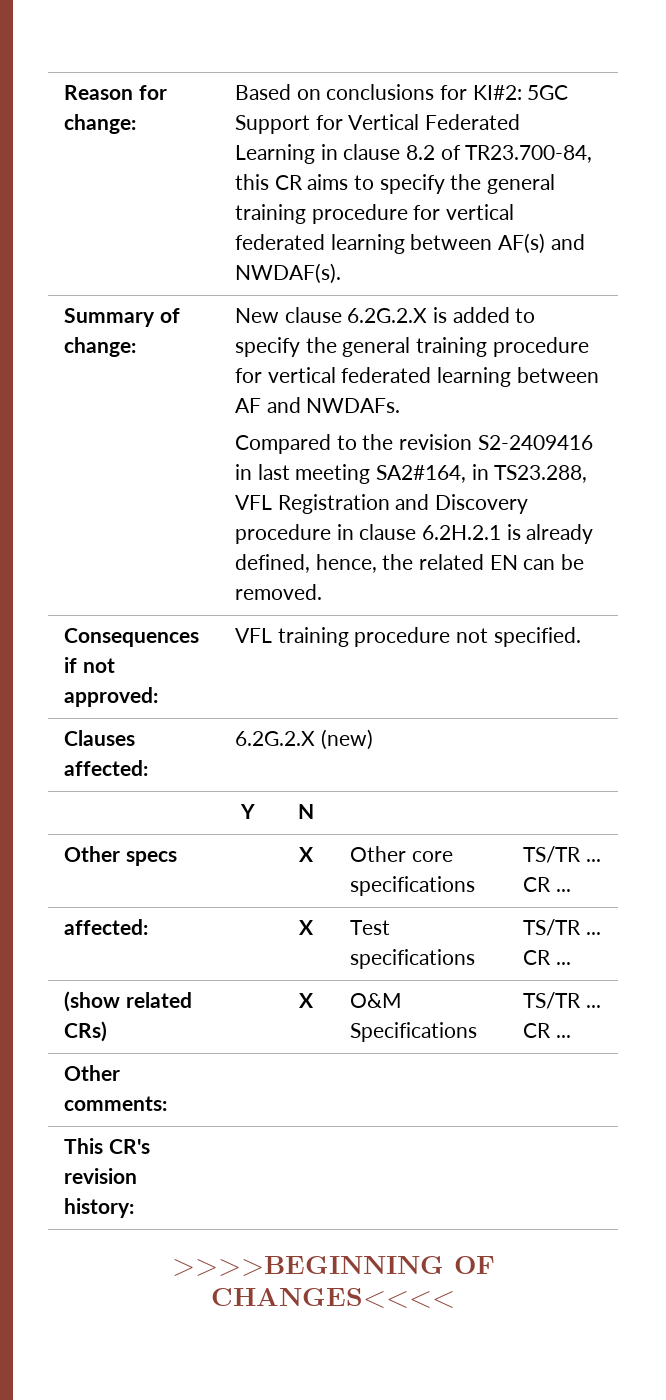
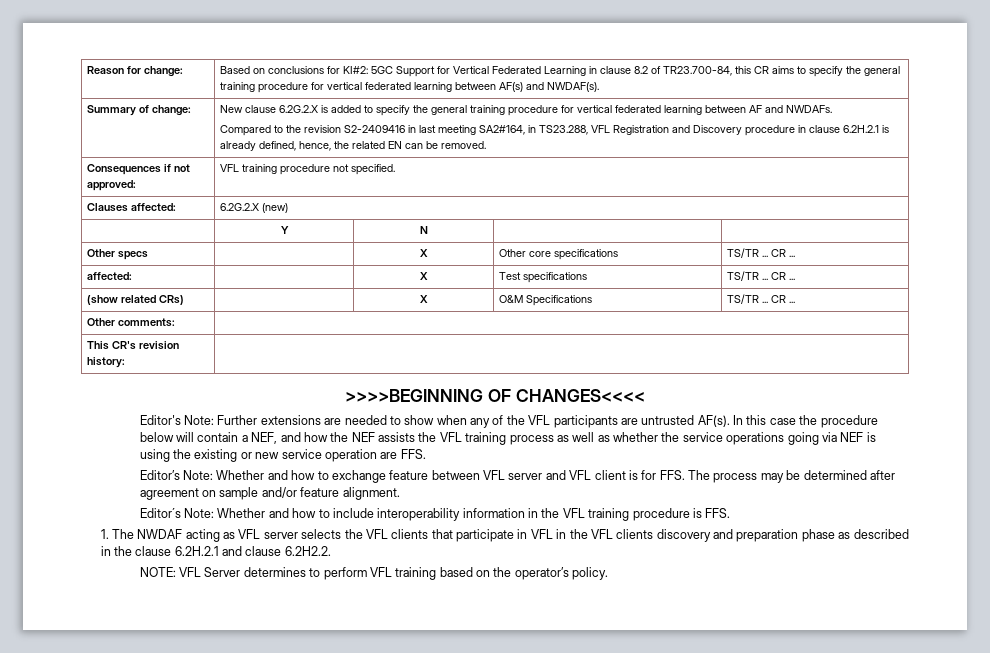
(455, 1298) none -> [139,415,878,428] [139,432,876,445] [139,449,426,462] [139,470,895,483] [139,487,400,500] [139,508,731,521] [100,529,909,542] [100,546,331,556] [139,567,609,580] // Editor's Note: Further extensions are needed to show when any of the VFL participants are untrusted AF(s). In this case the procedure below will contain a NEF, and how the NEF assists the VFL training process as well as whether the service operations going via NEF is using the existing or new service operation are FFS. // Editor’s Note: Whether and how to exchange feature between VFL server and VFL client is for FFS. The process may be determined after agreement on sample and/or feature alignment. // Editor´s Note: Whether and how to include interoperability information in the VFL training procedure is FFS. // 1. The NWDAF acting as VFL server selects the VFL clients that participate in VFL in the VFL clients discovery and preparation phase as described in the clause 6.2H.2.1 and clause 6.2H2.2. // NOTE: VFL Server determines to perform VFL training based on the operator’s policy.

